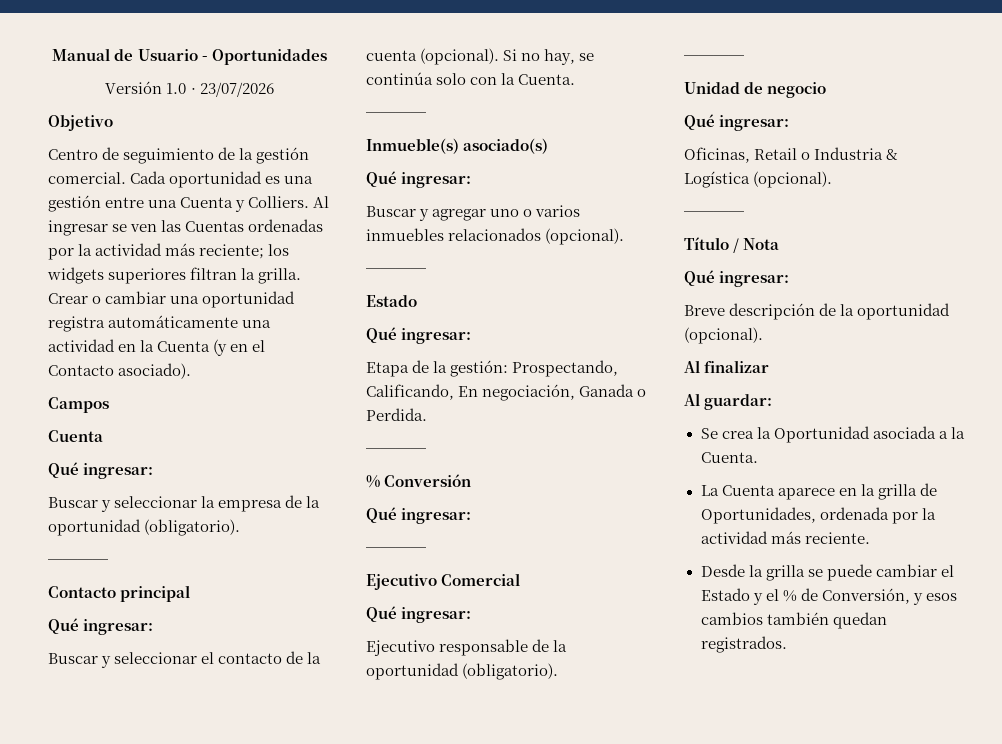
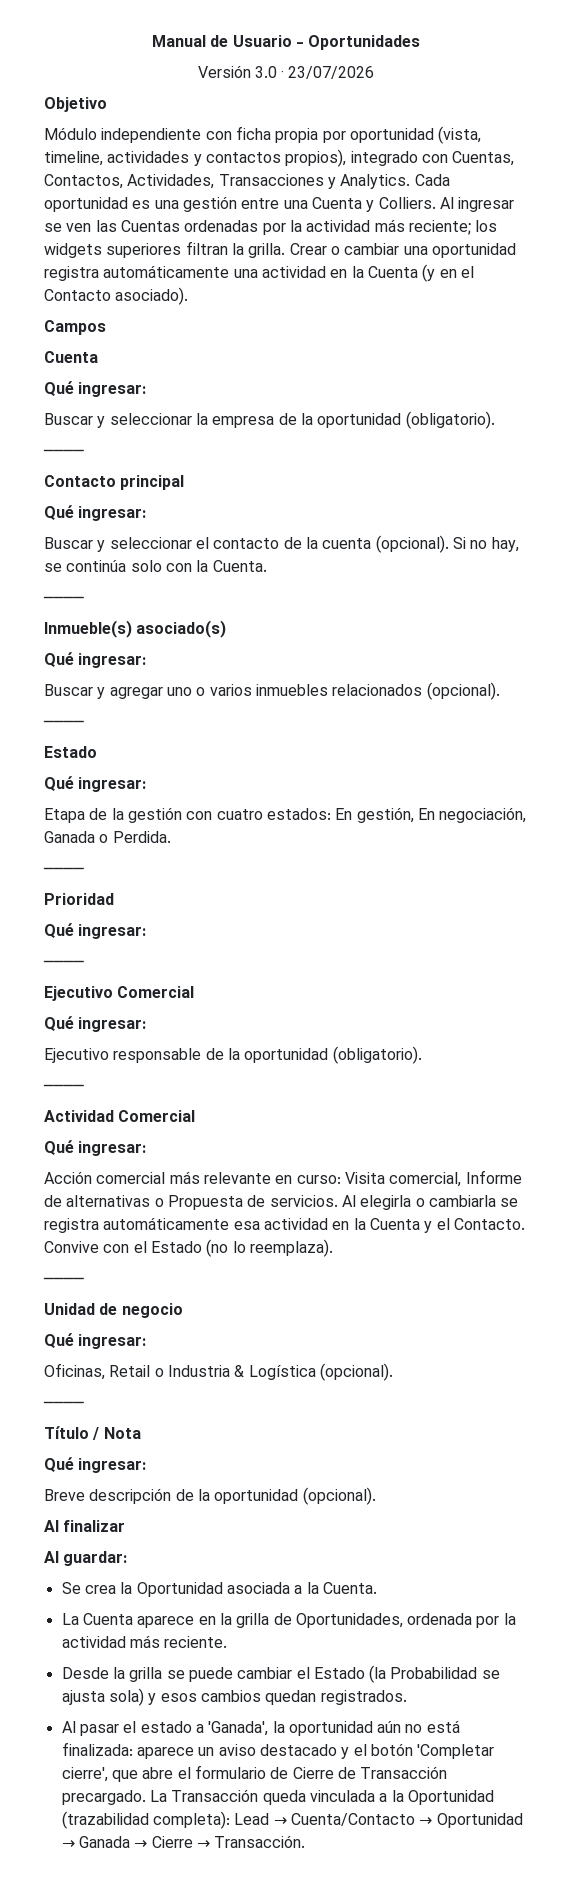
[166,83,187,94] 1.0 -> [254,66,277,78] 3.0
[48,147,310,164] [48,172,126,184] Centro de seguimiento de la gestión comercial. -> [44,126,482,144] [44,149,515,167] [44,174,411,189] Módulo independiente con ficha propia por oportunidad (vista, timeline, actividades y contactos propios), integrado con Cuentas, Contactos, Actividades, Transacciones y Analytics.
[450,360,619,377] [366,384,454,400] gestión: Prospectando, Calificando, -> [127,807,414,823] gestión con cuatro estados: En gestión,
[366,474,472,488] % Conversión -> [44,893,114,905] Prioridad
(744, 58) none -> [44,1110,196,1122] [44,1140,147,1156] [44,1170,522,1187] [44,1195,519,1210] [44,1217,525,1233] [44,1239,333,1257] [43,1277,84,1284] // Actividad Comercial // Qué ingresar: // Acción comercial más relevante en curso: Visita comercial, Informe de alternativas o Propuesta de servicios. Al elegirla o cambiarla se registra automáticamente esa actividad en la Cuenta y el Contacto. Convive con el Estado (no lo reemplaza). // ────
[752,588,910,605] y el % de Conversión, -> [369,1665,500,1683] [61,1688,144,1706] (la Probabilidad se ajusta sola)
[766,612,829,625] también -> (261, 1696) none
(787, 644) none -> [61,1720,460,1736] [61,1742,495,1759] [61,1765,448,1782] [61,1789,494,1805] [61,1811,523,1829] [61,1835,306,1848] // Al pasar el estado a 'Ganada', la oportunidad aún no está finalizada: aparece un aviso destacado y el botón 'Completar cierre', que abre el formulario de Cierre de Transacción precargado. La Transacción queda vinculada a la Oportunidad (trazabilidad completa): Lead → Cuenta/Contacto → Oportunidad → Ganada → Cierre → Transacción.

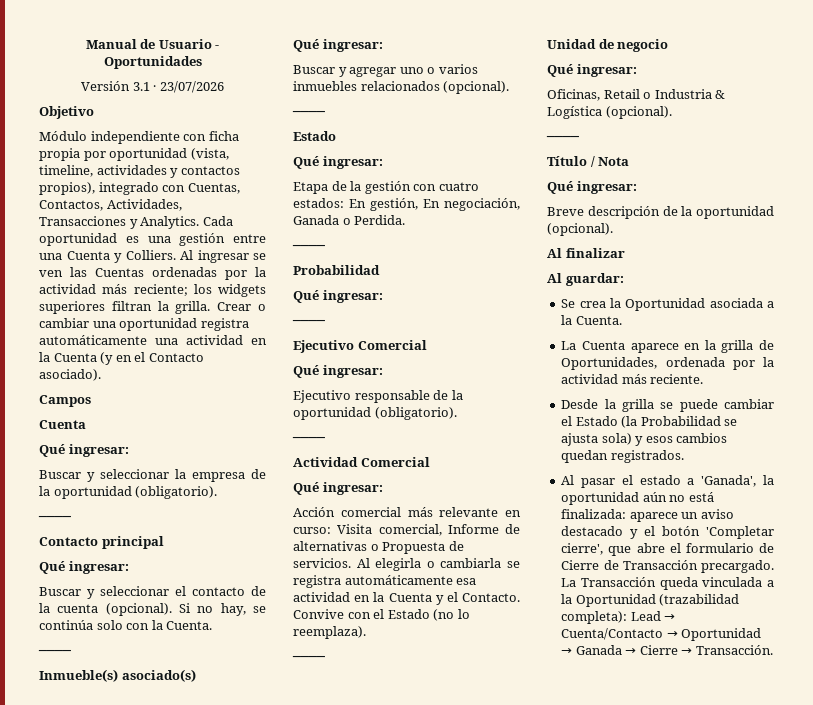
[254,66,277,78] 3.0 -> [132,82,150,91] 3.1
[44,893,114,905] Prioridad -> [293,265,380,275] Probabilidad

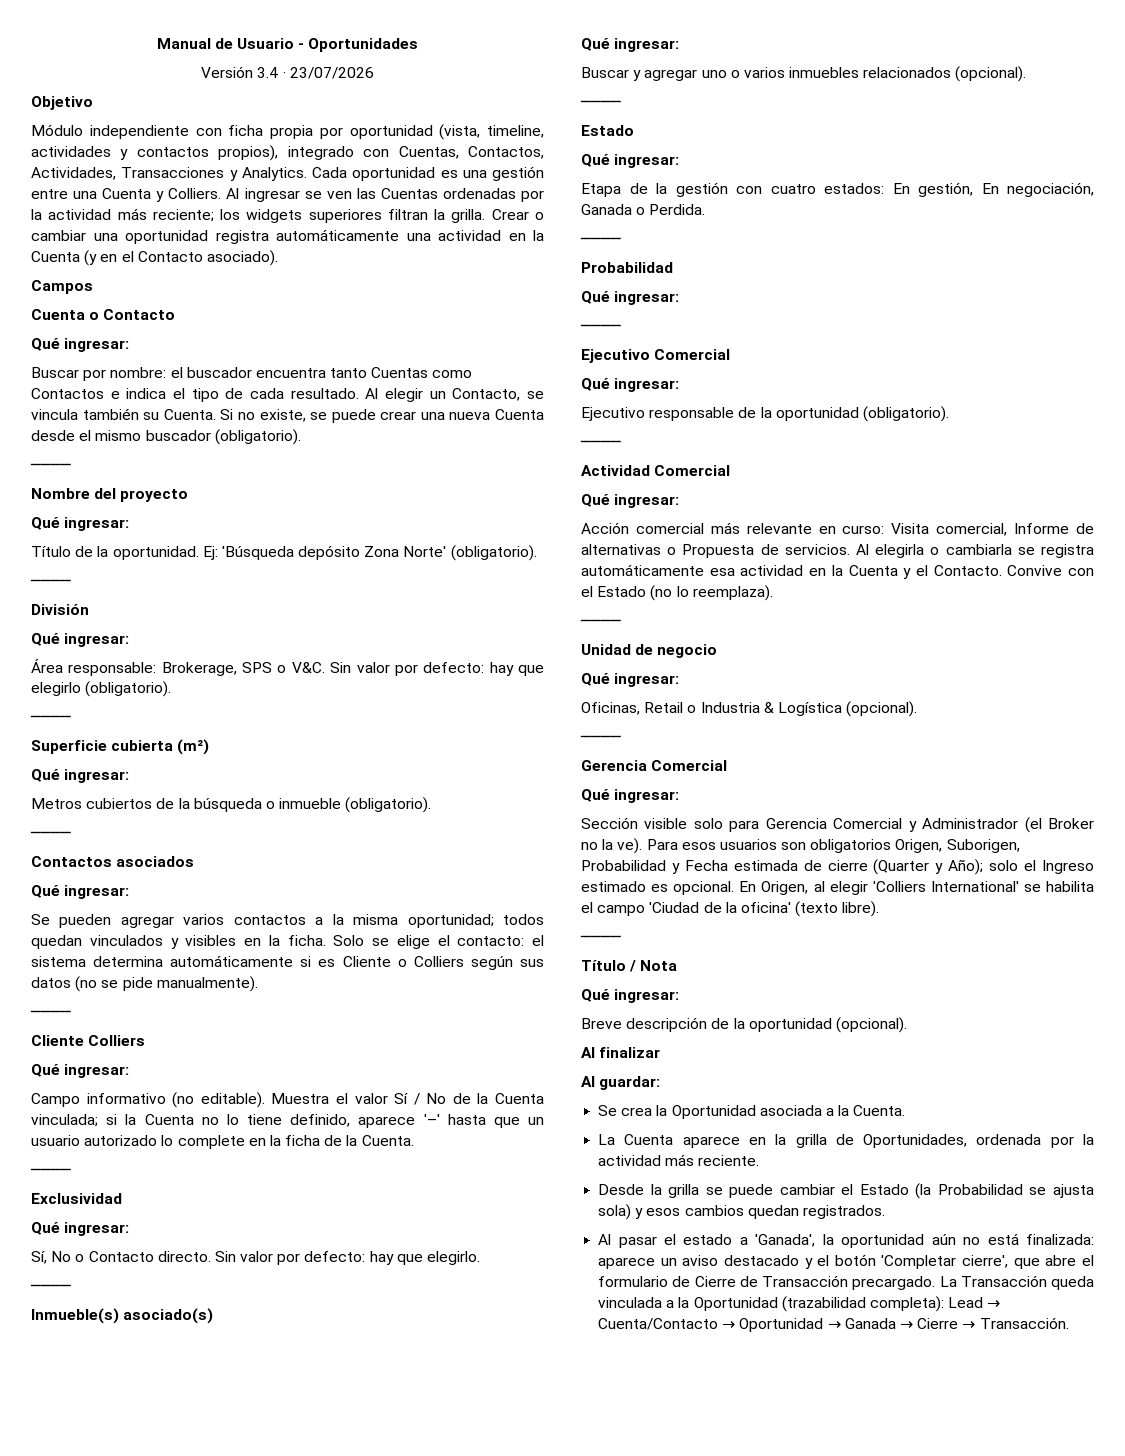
[132,82,150,91] 3.1 -> [257,67,279,78] 3.4
[39,444,129,457] [39,469,266,482] [39,486,218,499] [38,515,71,521] [39,536,164,549] [39,561,129,574] [39,586,266,599] [39,603,266,616] [39,620,213,630] // Qué ingresar: // Buscar y seleccionar la empresa de la oportunidad (obligatorio). // ──── // Contacto principal // Qué ingresar: // Buscar y seleccionar el contacto de la cuenta (opcional). Si no hay, se continúa solo con la Cuenta. -> [89,309,176,320] [31,338,130,352] [31,367,473,381] [31,388,544,402] [31,408,544,423] [31,429,301,445] [30,463,71,470] [31,488,189,502] [31,517,130,531] [31,545,537,561] [30,579,71,586] [31,604,89,615] [31,633,130,647] [31,659,544,676] [31,681,172,697] [30,715,71,722] [31,739,210,755] [31,769,130,783] [31,797,432,813] [30,831,71,838] [31,856,195,867] [31,885,130,899] [31,914,544,928] [31,935,544,949] [31,955,544,970] [31,976,258,992] [30,1010,71,1017] [31,1035,146,1046] [31,1064,130,1078] [31,1092,544,1108] [31,1114,544,1128] [31,1135,414,1149] [30,1168,71,1175] [31,1193,122,1204] [31,1222,130,1236] [31,1251,481,1265] o Contacto // Qué ingresar: // Buscar por nombre: el buscador encuentra tanto Cuentas como Contactos e indica el tipo de cada resultado. Al elegir un Contacto, se vincula también su Cuenta. Si no existe, se puede crear una nueva Cuenta desde el mismo buscador (obligatorio). // ──── // Nombre del proyecto // Qué ingresar: // Título de la oportunidad. Ej: 'Búsqueda depósito Zona Norte' (obligatorio). // ──── // División // Qué ingresar: // Área responsable: Brokerage, SPS o V&C. Sin valor por defecto: hay que elegirlo (obligatorio). // ──── // Superficie cubierta (m²) // Qué ingresar: // Metros cubiertos de la búsqueda o inmueble (obligatorio). // ──── // Contactos asociados // Qué ingresar: // Se pueden agregar varios contactos a la misma oportunidad; todos quedan vinculados y visibles en la ficha. Solo se elige el contacto: el sistema determina automáticamente si es Cliente o Colliers según sus datos (no se pide manualmente). // ──── // Cliente Colliers // Qué ingresar: // Campo informativo (no editable). Muestra el valor Sí / No de la Cuenta vinculada; si la Cuenta no lo tiene definido, aparece '–' hasta que un usuario autorizado lo complete en la ficha de la Cuenta. // ──── // Exclusividad // Qué ingresar: // Sí, No o Contacto directo. Sin valor por defecto: hay que elegirlo.
(579, 138) none -> [581,760,728,771] [581,789,680,803] [581,817,1094,833] [581,838,1020,854] [581,859,1094,875] [581,881,1094,895] [581,901,880,917] [580,935,621,942] // Gerencia Comercial // Qué ingresar: // Sección visible solo para Gerencia Comercial y Administrador (el Broker no la ve). Para esos usuarios son obligatorios Origen, Suborigen, Probabilidad y Fecha estimada de cierre (Quarter y Año); solo el Ingreso estimado es opcional. En Origen, al elegir 'Colliers International' se habilita el campo 'Ciudad de la oficina' (texto libre). // ────

